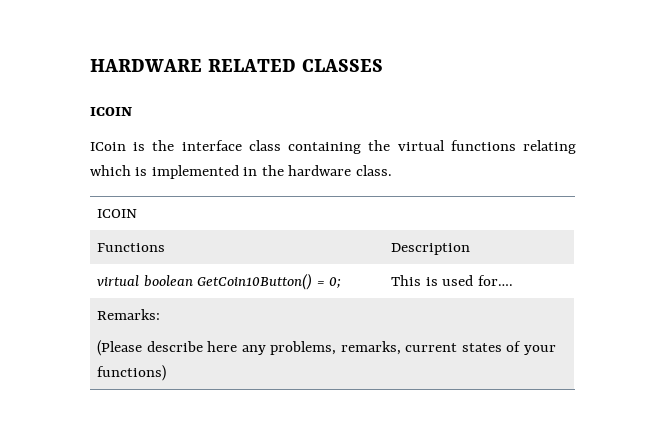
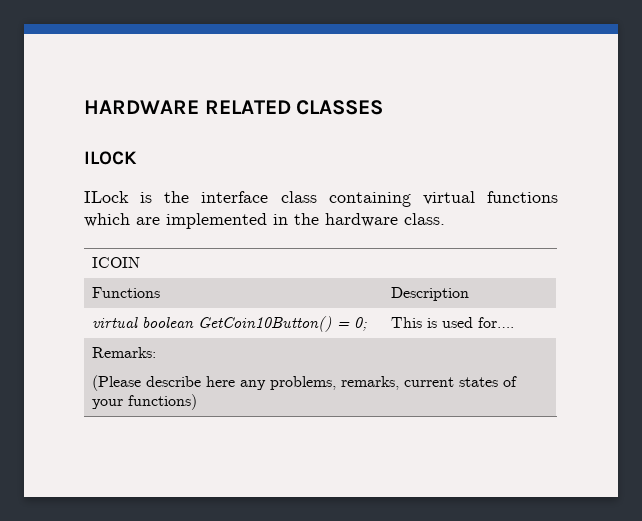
[90,107,132,116] [90,142,126,151] ICOIN // ICoin -> [84,151,137,165] [84,191,129,203] ILOCK // ILock
[368,140,391,151] the -> (411, 199) none
[523,140,576,154] [90,165,148,176] relating which is -> [84,213,160,227] which are

